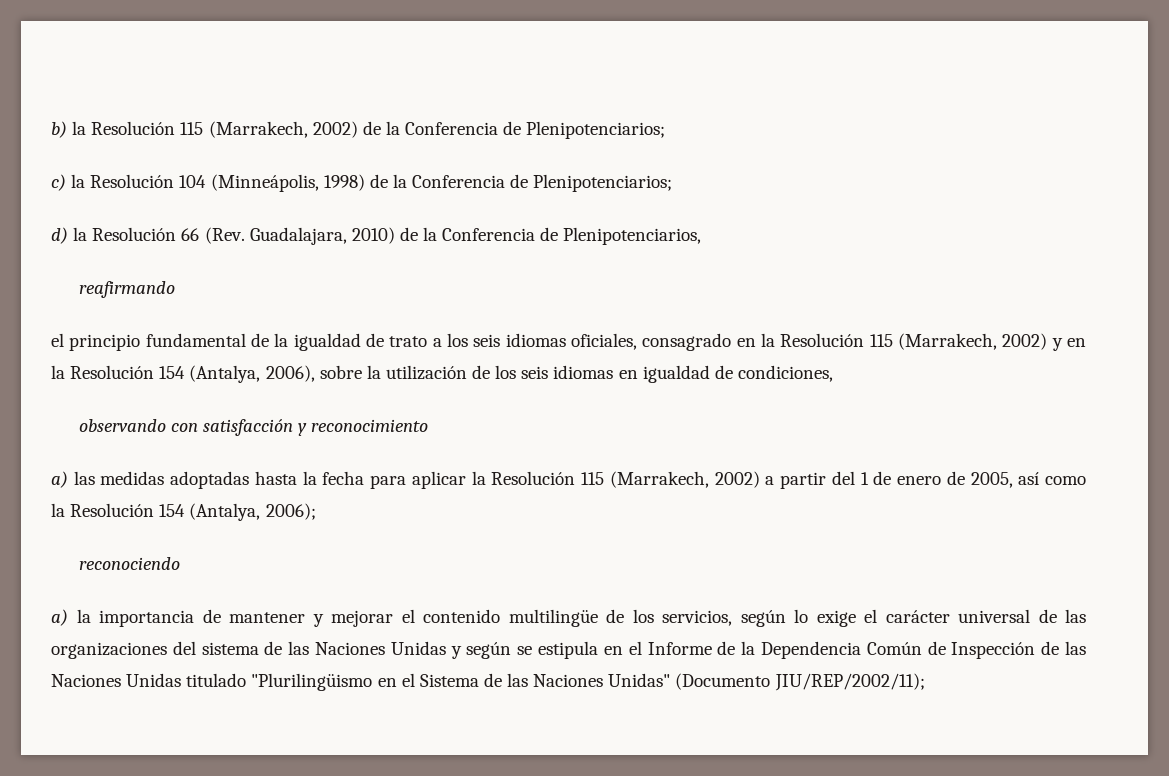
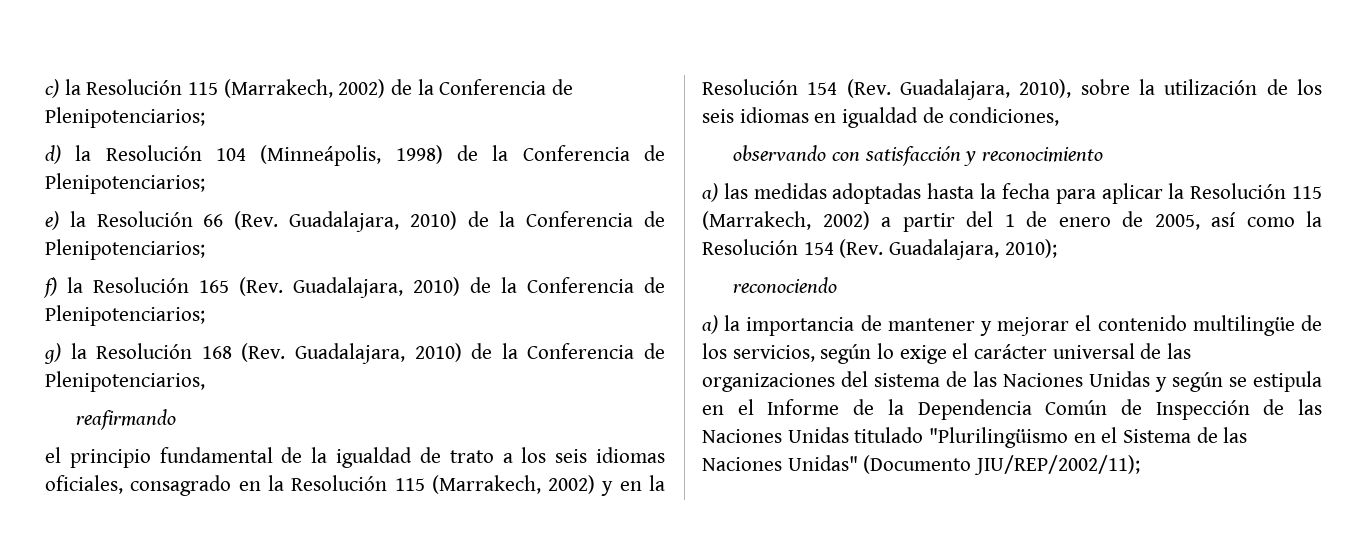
[51,121,67,138] b) -> [45,79,59,98] c)
[51,174,66,191] c) -> [45,145,61,164] d)
[51,227,68,244] d) -> [45,211,59,230] e)
(559, 234) none -> [45,239,205,260] [43,277,665,298] [45,305,205,326] [44,343,666,364] Plenipotenciarios; // f) la Resolución 165 (Rev. Guadalajara, 2010) de la Conferencia de Plenipotenciarios; // g) la Resolución 168 (Rev. Guadalajara, 2010) de la Conferencia de
[189,365,315,383] (Antalya, 2006), -> [846,79,1072,100] (Rev. Guadalajara, 2010),
[189,503,316,521] (Antalya, 2006); -> [839,239,1057,260] (Rev. Guadalajara, 2010);

